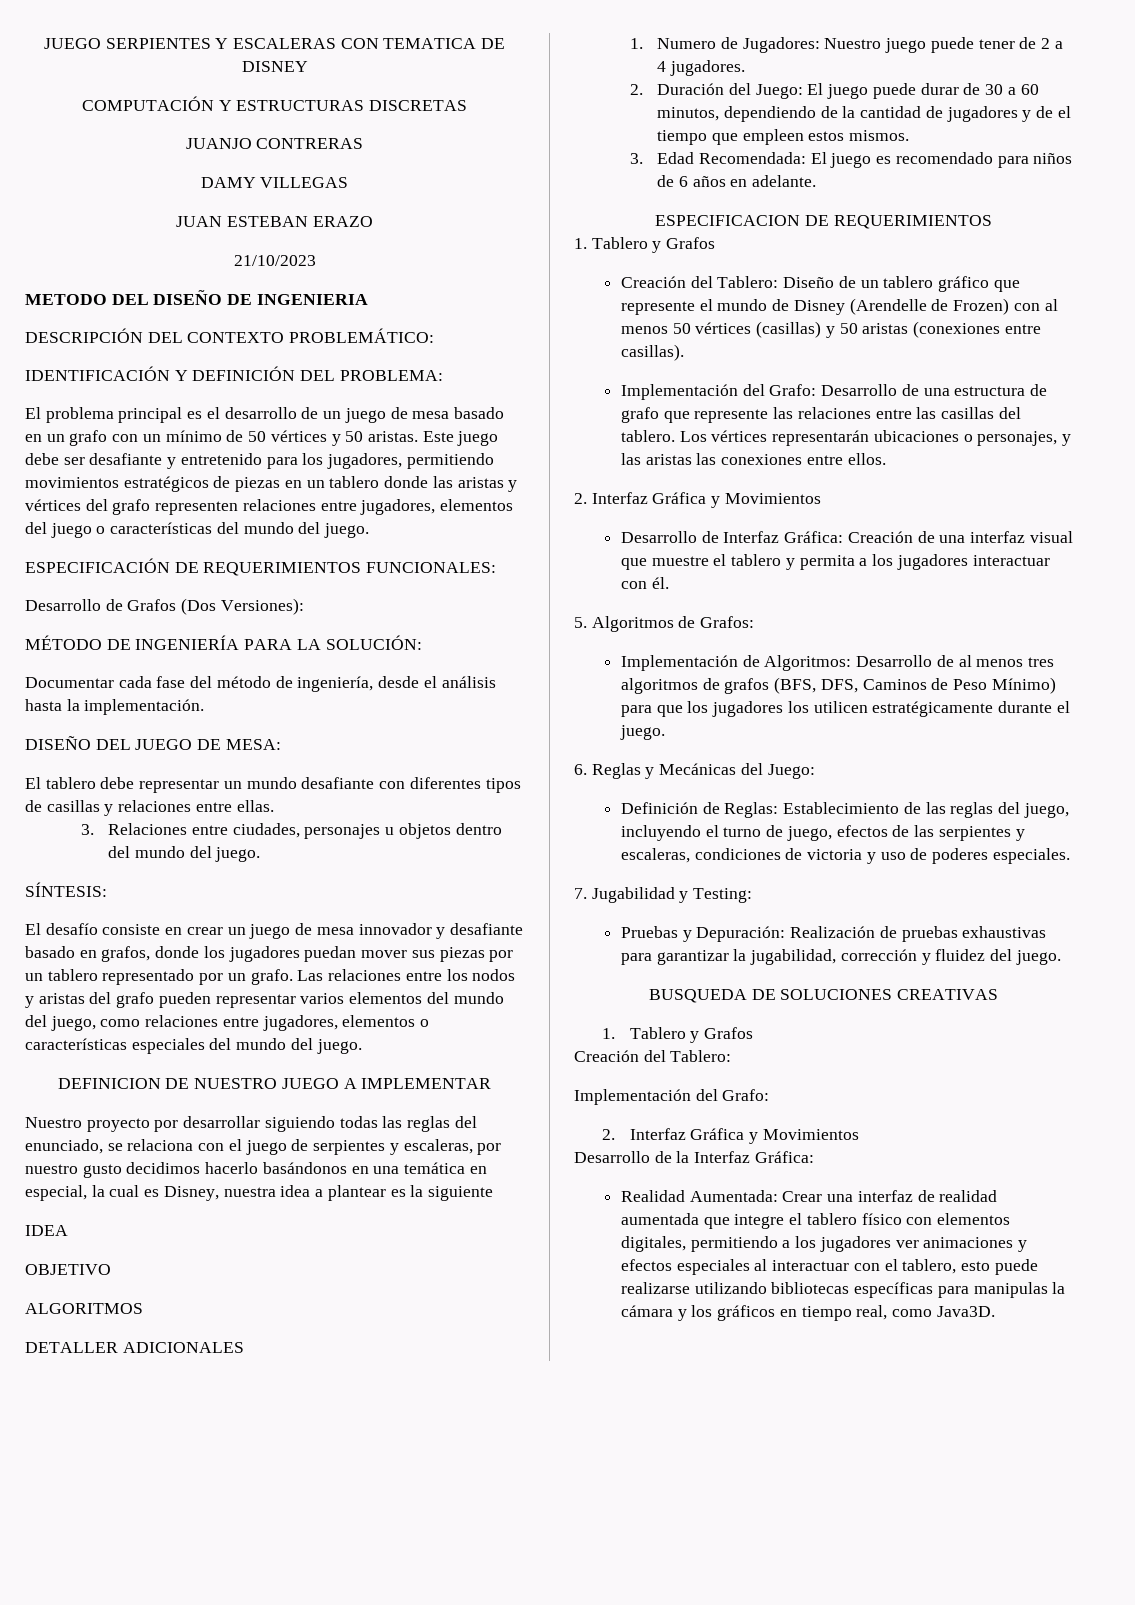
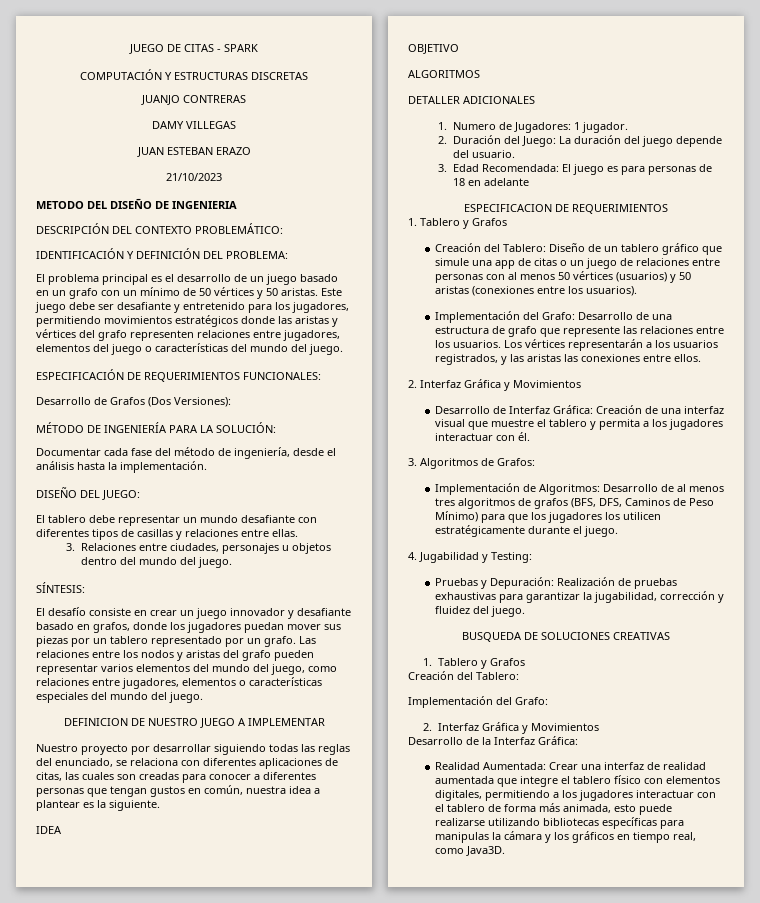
[43,38,506,49] [241,61,308,72] JUEGO SERPIENTES Y ESCALERAS CON TEMATICA DE DISNEY -> [129,44,258,54] JUEGO DE CITAS - SPARK
[390,407,450,419] de mesa -> (297, 279) none
[213,476,380,492] de piezas en un tablero -> (238, 321) none
[135,739,281,750] JUEGO DE MESA: -> [102,490,140,500] JUEGO:
[295,923,354,935] de mesa -> (227, 613) none
[228,1139,502,1155] [25,1162,487,1178] [25,1185,219,1201] el juego de serpientes y escaleras, por nuestro gusto decidimos hacerlo basándonos en una temática en especial, la cual es Disney, -> [203,758,338,769] [36,772,316,783] [36,785,243,797] diferentes aplicaciones de citas, las cuales son creadas para conocer a diferentes personas que tengan gustos en común,
[427,1186,493,1201] siguiente -> [109,800,160,811] siguiente.
[824,37,1063,53] [657,60,746,76] [629,83,1039,99] [657,106,1071,122] [657,129,910,145] Nuestro juego puede tener de 2 a 4 jugadores. // 2. Duración del Juego: El juego puede durar de 30 a 60 minutos, dependiendo de la cantidad de jugadores y de el tiempo que empleen estos mismos. -> [573,122,628,133] [437,135,722,147] [452,150,515,158] 1 jugador. // 2. Duración del Juego: La duración del juego depende del usuario.
[895,152,1073,168] [657,175,817,187] recomendado para niños de 6 años en adelante. -> [620,164,712,175] [452,178,529,186] para personas de 18 en adelante
[621,298,1010,315] represente el mundo de Disney (Arendelle de Frozen) -> [434,258,720,269] [434,274,483,283] simule una app de citas o un juego de relaciones entre personas
[756,321,822,338] (casillas) -> [615,272,667,282] (usuarios)
[621,344,685,361] casillas). -> [567,286,637,296] los usuarios).
[916,407,1021,419] [621,430,1058,446] las casillas del tablero. Los vértices representarán ubicaciones o personajes, -> [434,339,718,351] [434,354,498,365] los usuarios. Los vértices representarán a los usuarios registrados,
[574,617,587,628] 5. -> [408,458,417,466] 3.
[574,763,815,779] [621,802,1069,818] [621,825,1025,841] [621,848,1070,864] [574,888,587,899] 6. Reglas y Mecánicas del Juego: // Definición de Reglas: Establecimiento de las reglas del juego, incluyendo el turno de juego, efectos de las serpientes y escaleras, condiciones de victoria y uso de poderes especiales. // 7. -> [408,552,417,560] 4.
[895,1237,1028,1252] [621,1259,957,1275] ver animaciones y efectos especiales al interactuar con el tablero, -> [635,790,716,798] [434,803,611,813] interactuar con el tablero de forma más animada,

